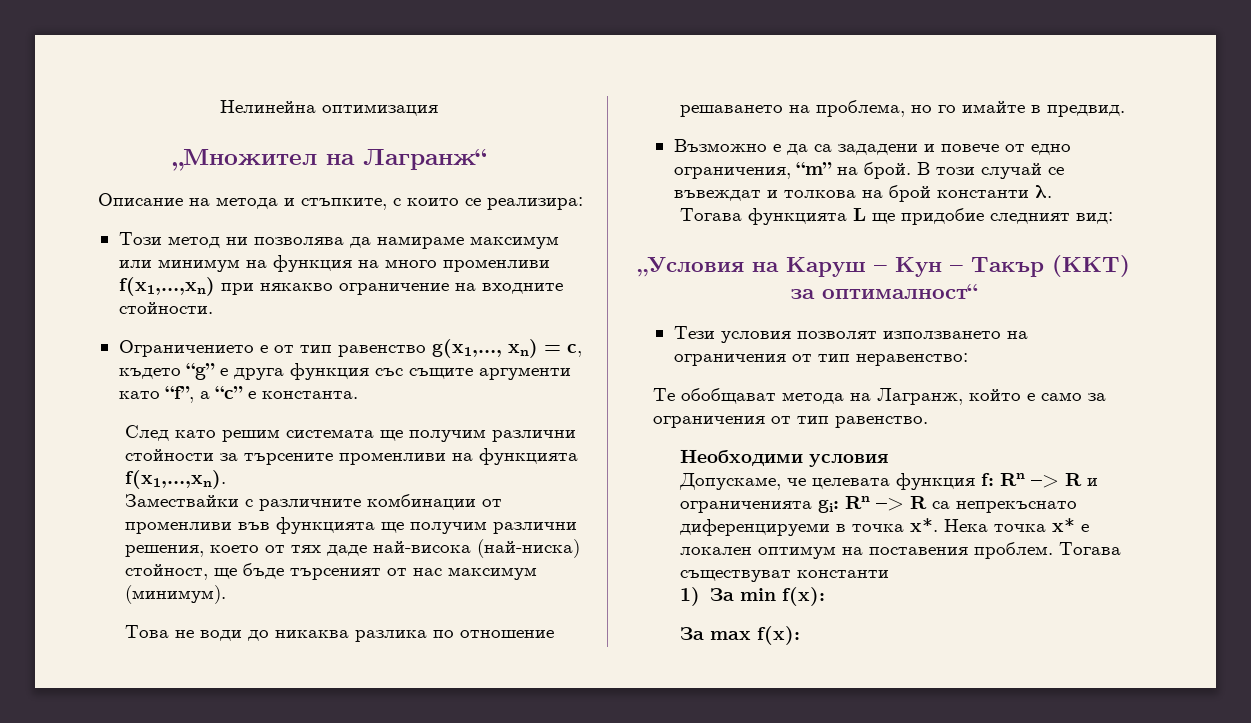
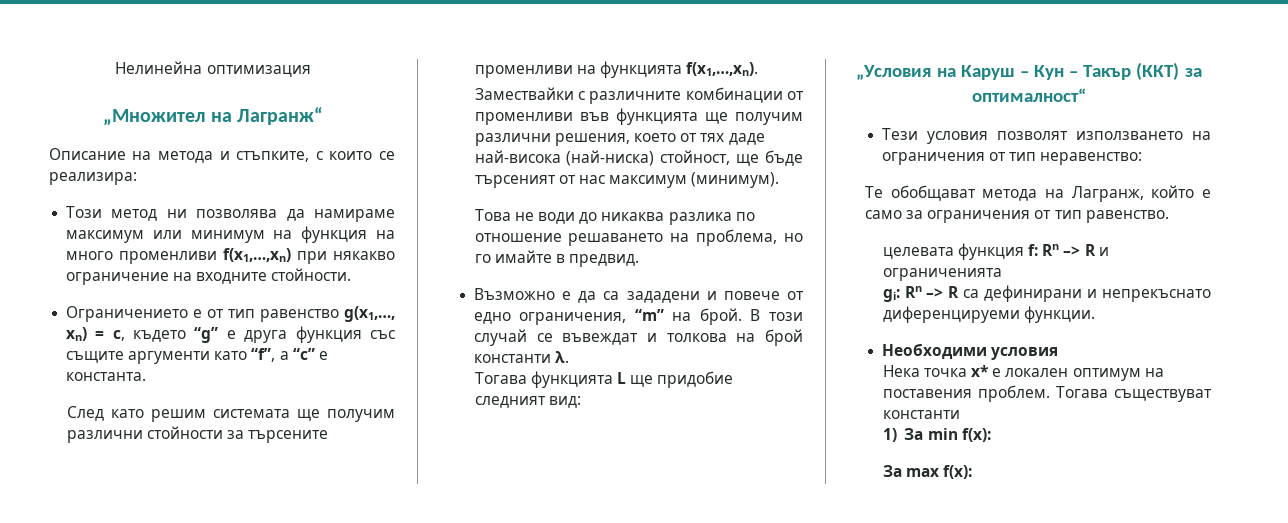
[680,449,890,467] [679,473,807,490] Необходими условия // Допускаме, че -> (1169, 216) none
(813, 507) none -> (1002, 274) //
[956,501,1078,513] [680,518,939,536] непрекъснато диференцируеми в точка x*. -> [984,285,1211,302] [882,306,1095,323] [881,343,1059,360] дефинирани и непрекъснато диференцируеми функции. // Необходими условия //

